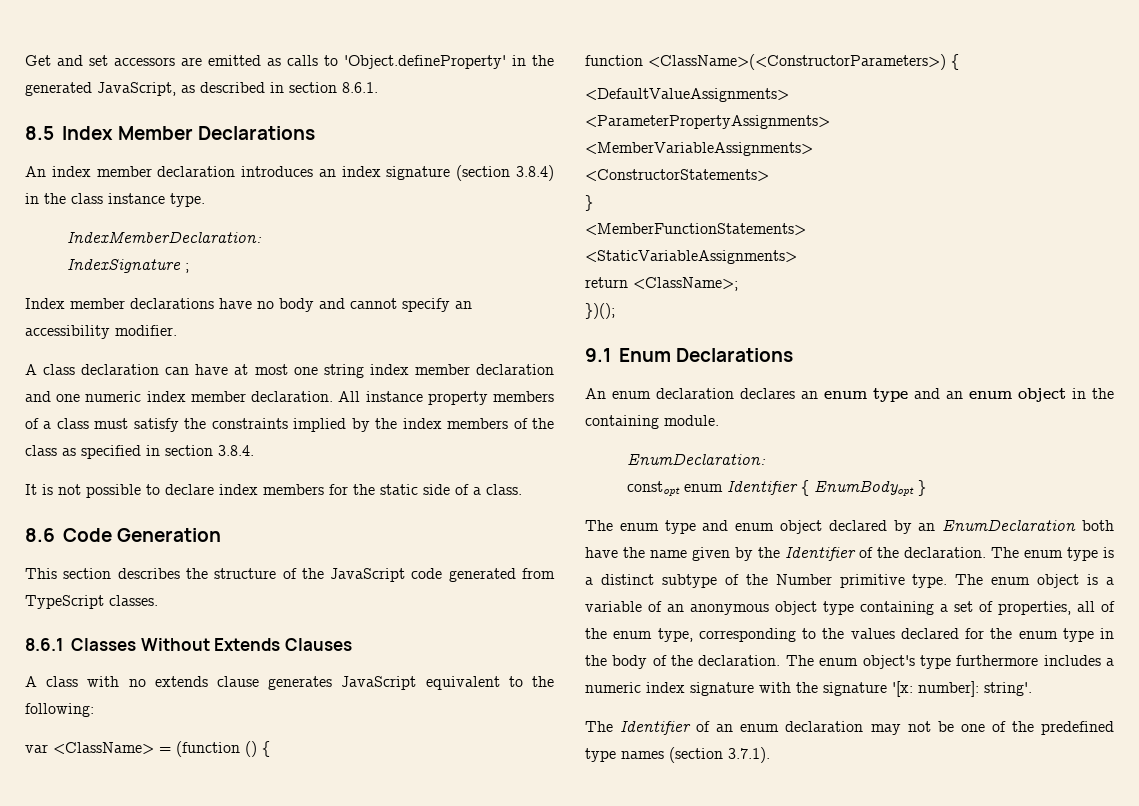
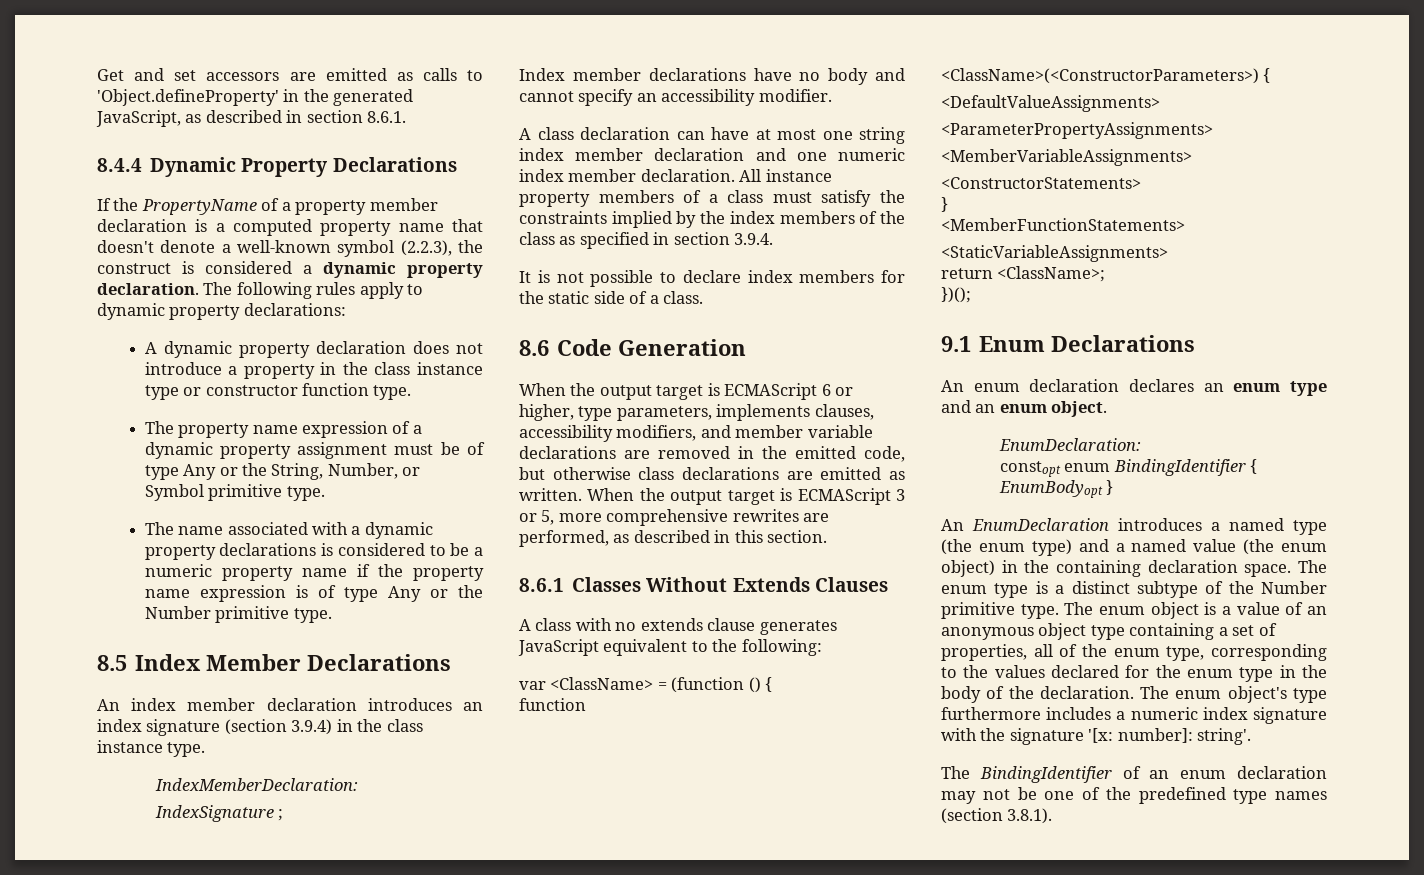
(378, 87) none -> [97,157,457,177] [97,198,438,215] [97,219,483,236] [97,240,483,257] [97,261,483,278] [97,282,424,299] [97,303,346,320] [144,341,483,358] [144,362,483,379] [144,383,412,400] [144,421,422,438] [144,442,486,459] [144,463,421,480] [144,484,325,501] [144,522,433,539] [144,543,483,560] [144,564,484,581] [144,585,484,602] [144,606,332,623] // 8.4.4 Dynamic Property Declarations // If the PropertyName of a property member declaration is a computed property name that doesn't denote a well-known symbol (2.2.3), the construct is considered a dynamic property declaration. The following rules apply to dynamic property declarations: // A dynamic property declaration does not introduce a property in the class instance type or constructor function type. // The property name expression of a dynamic property assignment must be of type Any or the String, Number, or Symbol primitive type. // The name associated with a dynamic property declarations is considered to be a numeric property name if the property name expression is of type Any or the Number primitive type.
[516,165,554,181] 3.8.4) -> [291,719,333,735] 3.9.4)
[218,445,254,456] 3.8.4. -> [734,233,774,245] 3.9.4.
[25,568,555,582] [25,595,158,609] This section describes the structure of the JavaScript code generated from TypeScript classes. -> [519,383,854,400] [519,404,874,421] [519,425,873,442] [519,446,905,462] [519,467,905,480] [519,488,905,505] [519,509,830,526] [519,530,828,547] When the output target is ECMAScript 6 or higher, type parameters, implements clauses, accessibility modifiers, and member variable declarations are removed in the emitted code, but otherwise class declarations are emitted as written. When the output target is ECMAScript 3 or 5, more comprehensive rewrites are performed, as described in this section.
[1018,388,1114,402] [585,415,719,429] object in the containing module. -> [1051,401,1108,417] object.
[726,481,798,495] Identifier -> [1113,459,1246,476] BindingIdentifier
[585,519,1114,534] [585,547,986,561] The enum type and enum object declared by an EnumDeclaration both have the name given by the Identifier of the declaration. -> [941,518,1327,535] [941,539,1327,556] [941,560,1292,577] An EnumDeclaration introduces a named type (the enum type) and a named value (the enum object) in the containing declaration space.
[585,601,642,612] variable -> [1236,602,1280,615] value
[620,721,692,735] Identifier -> [979,766,1112,783] BindingIdentifier
[728,747,770,763] 3.7.1). -> [1007,808,1053,824] 3.8.1).

